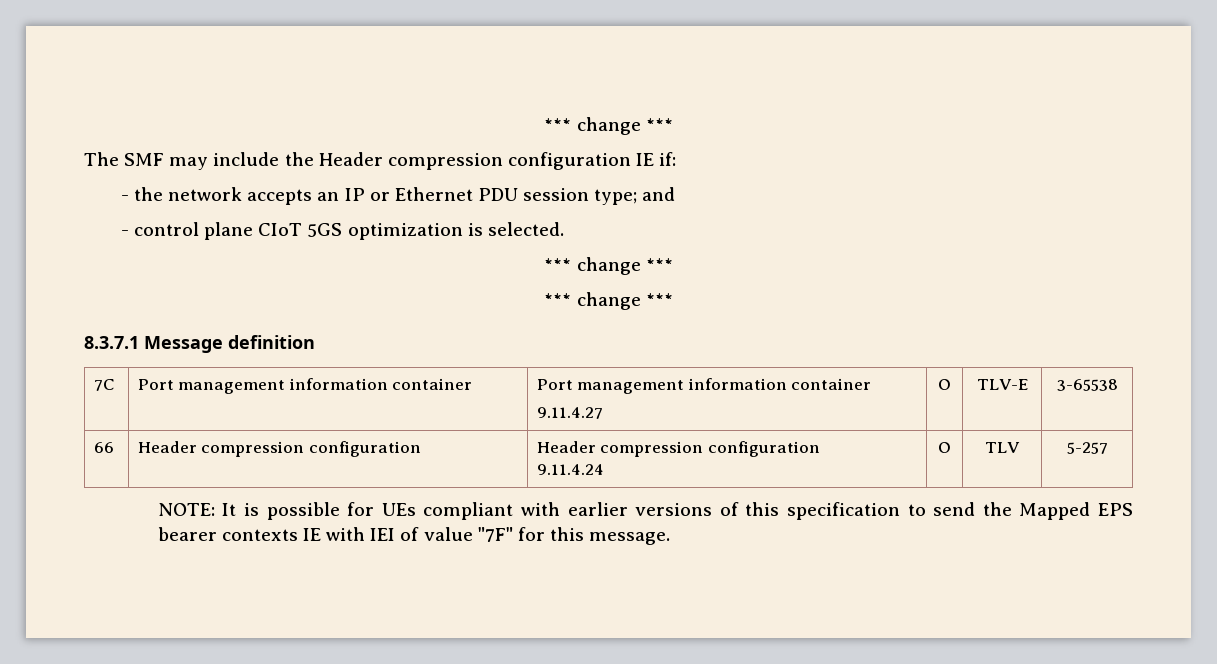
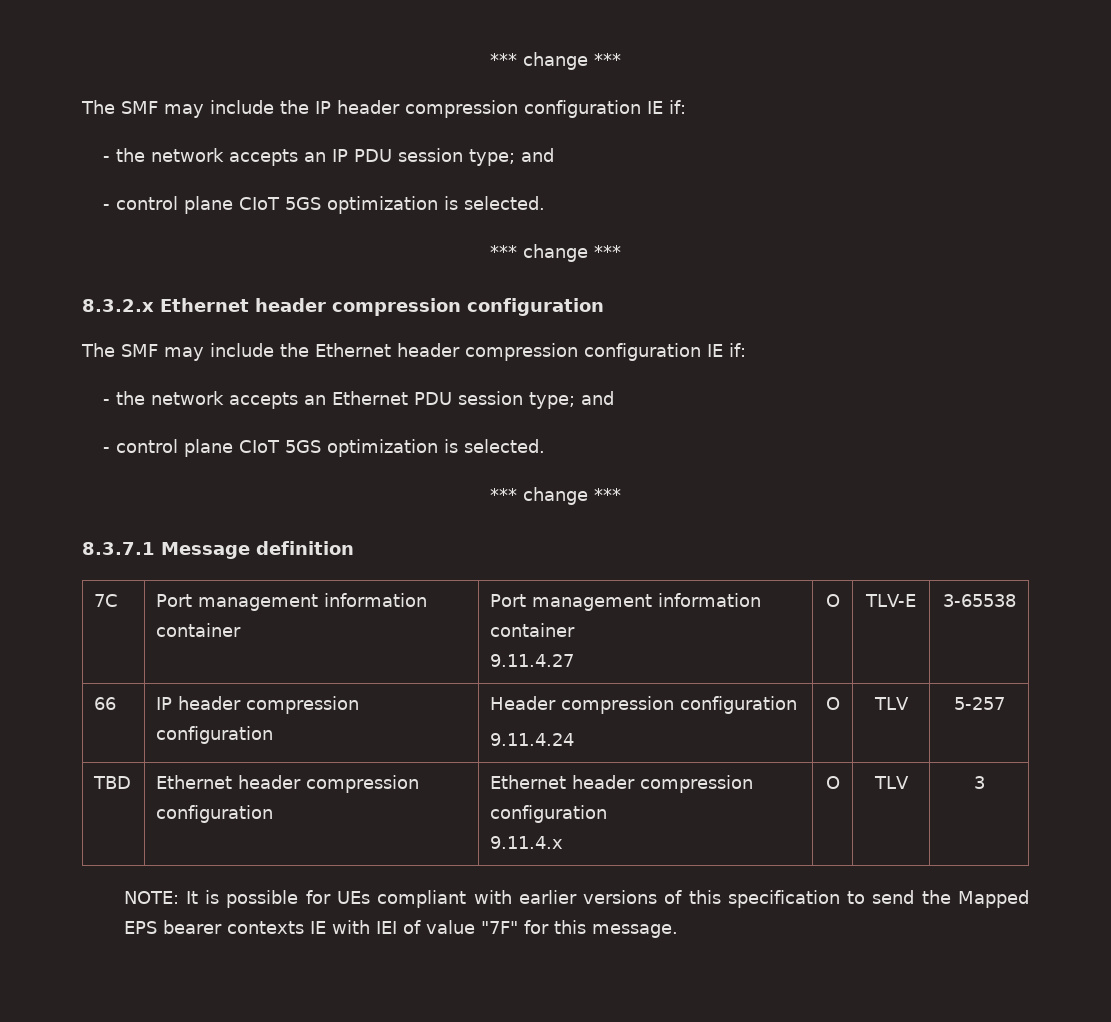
[318,152,383,166] Header -> [315,100,400,114] IP header
[369,187,473,201] or Ethernet -> (348, 155) none
(673, 264) none -> [82,298,604,316] [81,343,746,361] [102,391,614,409] [102,439,545,457] // 8.3.2.x Ethernet header compression configuration // The SMF may include the Ethernet header compression configuration IE if: // - the network accepts an Ethernet PDU session type; and // - control plane CIoT 5GS optimization is selected.
[137,441,197,453] Header -> [156,696,242,710] IP header
(1108, 448) none -> [93,776,132,789] [156,775,420,793] [156,805,274,823] [490,775,754,793] [490,805,608,823] [490,836,564,849] [825,776,840,789] [873,776,909,789] [973,776,985,789] // TBD | Ethernet header compression configuration | Ethernet header compression configuration // 9.11.4.x | O | TLV | 3

